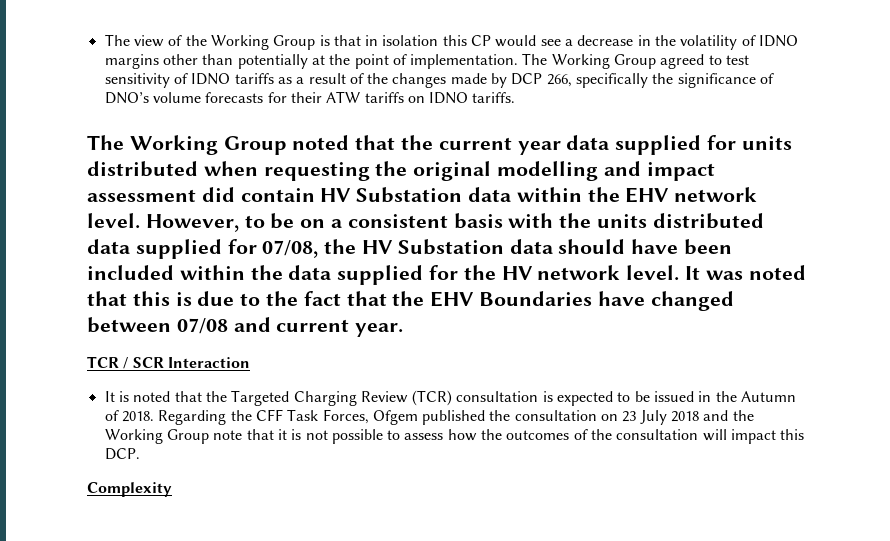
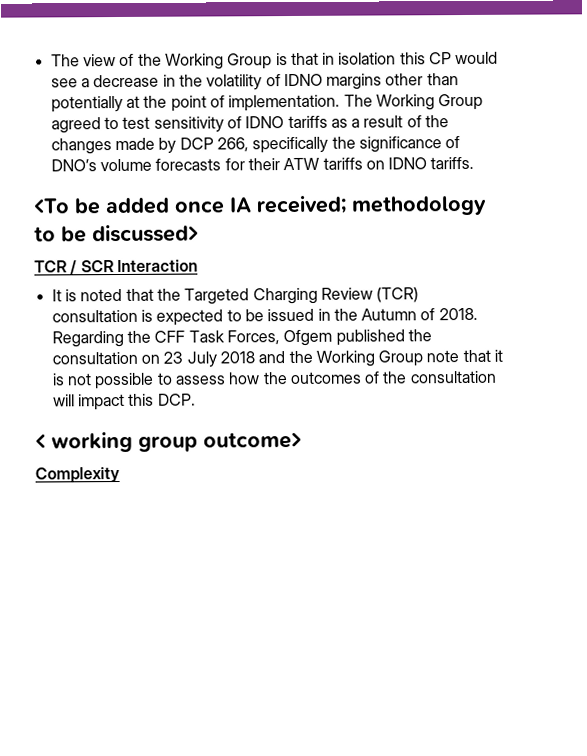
[87,135,792,155] [87,161,715,181] [87,187,758,203] [87,213,764,232] [87,239,733,259] [87,265,806,285] [87,291,734,311] [87,317,404,337] The Working Group noted that the current year data supplied for units distributed when requesting the original modelling and impact assessment did contain HV Substation data within the EHV network level. However, to be on a consistent basis with the units distributed data supplied for 07/08, the HV Substation data should have been included within the data supplied for the HV network level. It was noted that this is due to the fact that the EHV Boundaries have changed between 07/08 and current year. -> [33,195,487,216] [34,224,199,243] <To be added once IA received; methodology to be discussed>
(140, 454) none -> [35,431,302,453] // < working group outcome>

